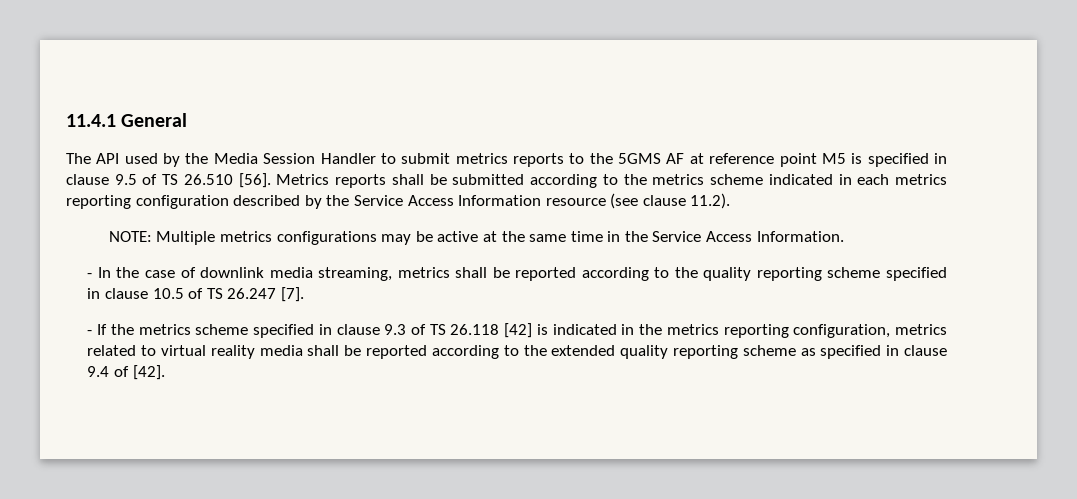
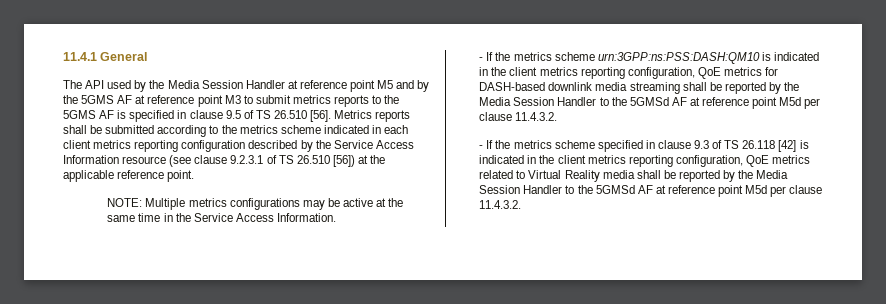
(376, 158) none -> [287,80,430,92] [63,95,241,107] at reference point M5 and by the 5GMS AF at reference point M3
[689,153,846,167] at reference point M5 -> (115, 114) none
(890, 179) none -> [63,140,91,149] client
[690,193,731,209] 11.2). -> [230,155,386,167] [63,170,195,182] 9.2.3.1 of TS 26.510 [56]) at the applicable reference point.
[97,267,947,281] [87,287,304,302] In the case of downlink media streaming, metrics shall be reported according to the quality reporting scheme specified in clause 10.5 of TS 26.247 [7]. -> [486,52,819,64] [479,67,779,79] [479,82,800,94] [479,97,821,109] [479,112,558,121] If the metrics scheme urn:3GPP:ns:PSS:DASH:QM10 is indicated in the client metrics reporting configuration, QoE metrics for DASH-based downlink media streaming shall be reported by the Media Session Handler to the 5GMSd AF at reference point M5d per clause 11.4.3.2.
[666,324,891,338] metrics reporting configuration, -> [557,155,769,167] client metrics reporting configuration, QoE
[161,345,255,359] virtual reality -> [528,170,600,182] Virtual Reality
[431,345,948,359] [87,365,165,380] according to the extended quality reporting scheme as specified in clause 9.4 of [42]. -> [723,170,789,182] [479,185,823,197] [479,200,522,209] by the Media Session Handler to the 5GMSd AF at reference point M5d per clause 11.4.3.2.

